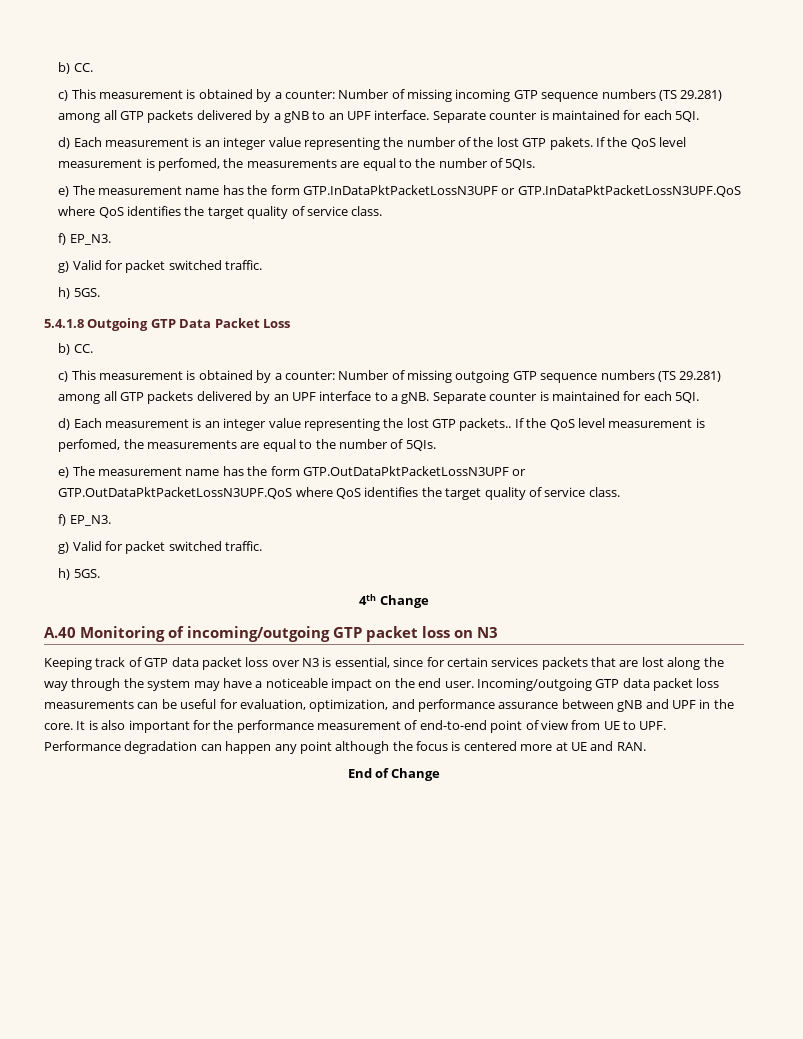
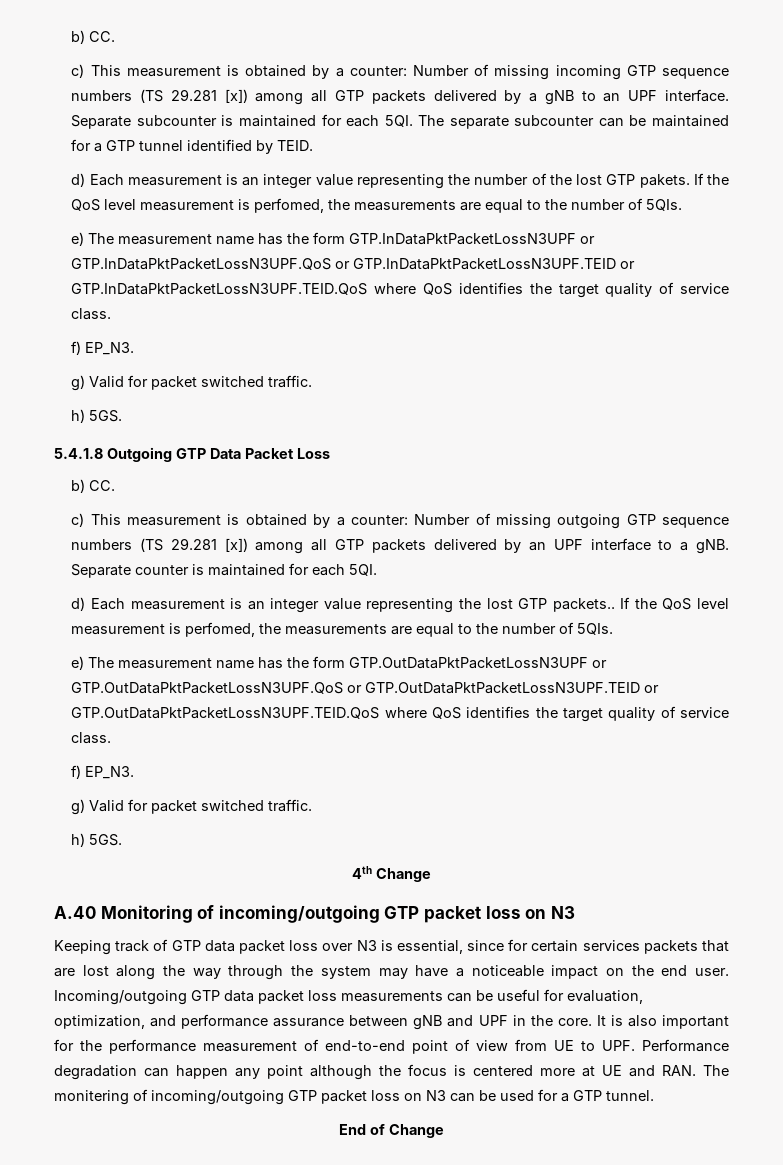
[680,90,723,101] 29.281) -> [170,89,248,103] 29.281 [x])
[489,110,700,122] counter is maintained for each 5QI. -> [136,114,729,129] [71,139,314,154] subcounter is maintained for each 5QI. The separate subcounter can be maintained for a GTP tunnel identified by TEID.
(741, 191) none -> [335,258,636,270] [71,283,368,295] or GTP.InDataPktPacketLossN3UPF.TEID or GTP.InDataPktPacketLossN3UPF.TEID.QoS
[679,371,722,382] 29.281) -> [170,538,248,552] 29.281 [x])
(293, 493) none -> [347,682,660,694] [71,707,380,719] or GTP.OutDataPktPacketLossN3UPF.TEID or GTP.OutDataPktPacketLossN3UPF.TEID.QoS
(646, 746) none -> [703,1065,729,1076] [54,1089,654,1105] The monitering of incoming/outgoing GTP packet loss on N3 can be used for a GTP tunnel.

